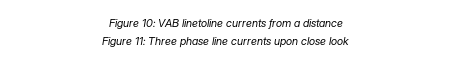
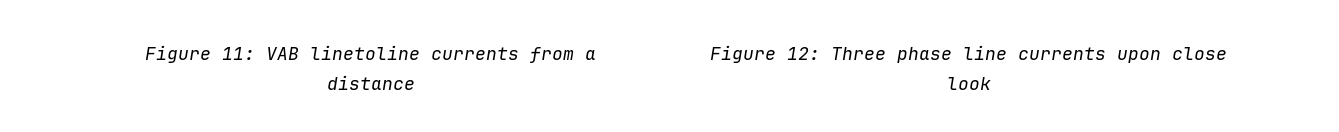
[108,19,156,29] Figure 10: -> [145,45,255,63] Figure 11:
[135,37,146,45] 11: -> [787,47,820,60] 12:

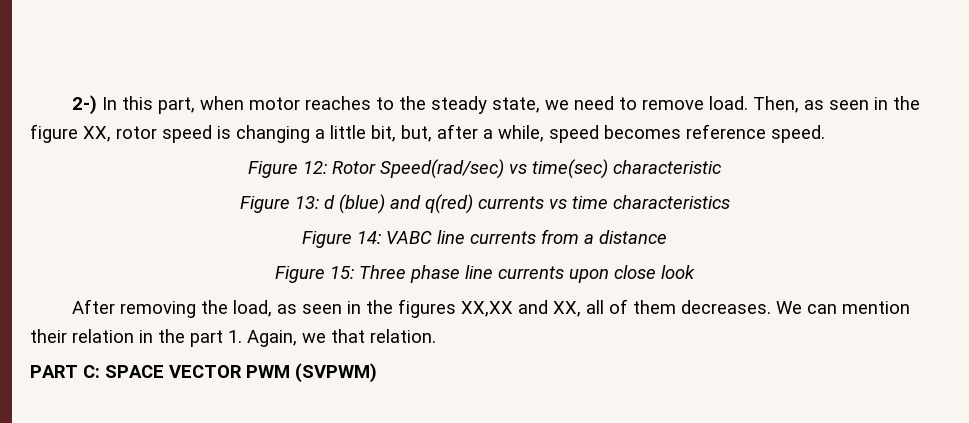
[145,45,420,63] Figure 11: VAB linetoline -> [71,95,920,115] [30,124,825,143] [248,159,721,179] [239,194,730,214] [302,230,465,248] 2-) In this part, when motor reaches to the steady state, we need to remove load. Then, as seen in the figure XX, rotor speed is changing a little bit, but, after a while, speed becomes reference speed. // Figure 12: Rotor Speed(rad/sec) vs time(sec) characteristic // Figure 13: d (blue) and q(red) currents vs time characteristics // Figure 14: VABC line
[787,47,820,60] 12: -> [330,266,354,279] 15:
(991, 83) none -> [71,299,910,318] [30,329,436,347] [30,363,377,383] // After removing the load, as seen in the figures XX,XX and XX, all of them decreases. We can mention their relation in the part 1. Again, we that relation. // PART C: SPACE VECTOR PWM (SVPWM)

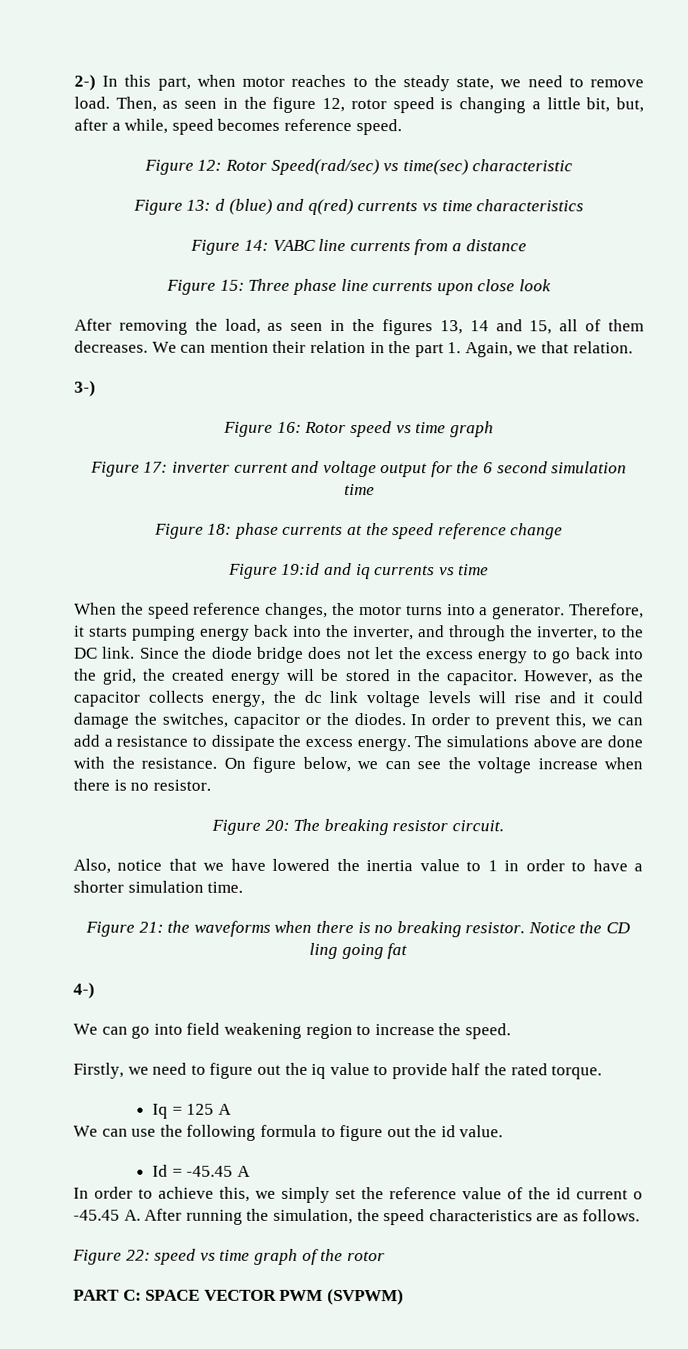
[83,126,111,142] XX, -> [322,97,346,113] 12,
[460,300,581,317] XX,XX and XX, -> [439,319,553,335] 13, 14 and 15,
(436, 336) none -> [74,380,96,397] [223,421,494,438] [89,460,628,478] [343,483,375,496] [153,522,564,540] [227,562,490,580] [74,602,644,620] [74,624,644,642] [74,646,644,664] [73,668,645,686] [73,690,644,708] [73,712,643,730] [73,734,644,752] [73,756,643,774] [73,778,211,791] [211,818,504,836] [73,858,643,874] [73,880,244,893] [84,920,632,938] [308,942,409,960] [73,982,95,999] [73,1022,511,1040] [73,1062,603,1080] [152,1103,232,1119] [73,1124,504,1142] [152,1164,251,1177] [73,1186,643,1203] [73,1208,641,1226] [72,1248,385,1265] // 3-) // Figure 16: Rotor speed vs time graph // Figure 17: inverter current and voltage output for the 6 second simulation time // Figure 18: phase currents at the speed reference change // Figure 19:id and iq currents vs time // When the speed reference changes, the motor turns into a generator. Therefore, it starts pumping energy back into the inverter, and through the inverter, to the DC link. Since the diode bridge does not let the excess energy to go back into the grid, the created energy will be stored in the capacitor. However, as the capacitor collects energy, the dc link voltage levels will rise and it could damage the switches, capacitor or the diodes. In order to prevent this, we can add a resistance to dissipate the excess energy. The simulations above are done with the resistance. On figure below, we can see the voltage increase when there is no resistor. // Figure 20: The breaking resistor circuit. // Also, notice that we have lowered the inertia value to 1 in order to have a shorter simulation time. // Figure 21: the waveforms when there is no breaking resistor. Notice the CD ling going fat // 4-) // We can go into field weakening region to increase the speed. // Firstly, we need to figure out the iq value to provide half the rated torque. // Iq = 125 A // We can use the following formula to figure out the id value. // Id = -45.45 A // In order to achieve this, we simply set the reference value of the id current o -45.45 A. After running the simulation, the speed characteristics are as follows. // Figure 22: speed vs time graph of the rotor

